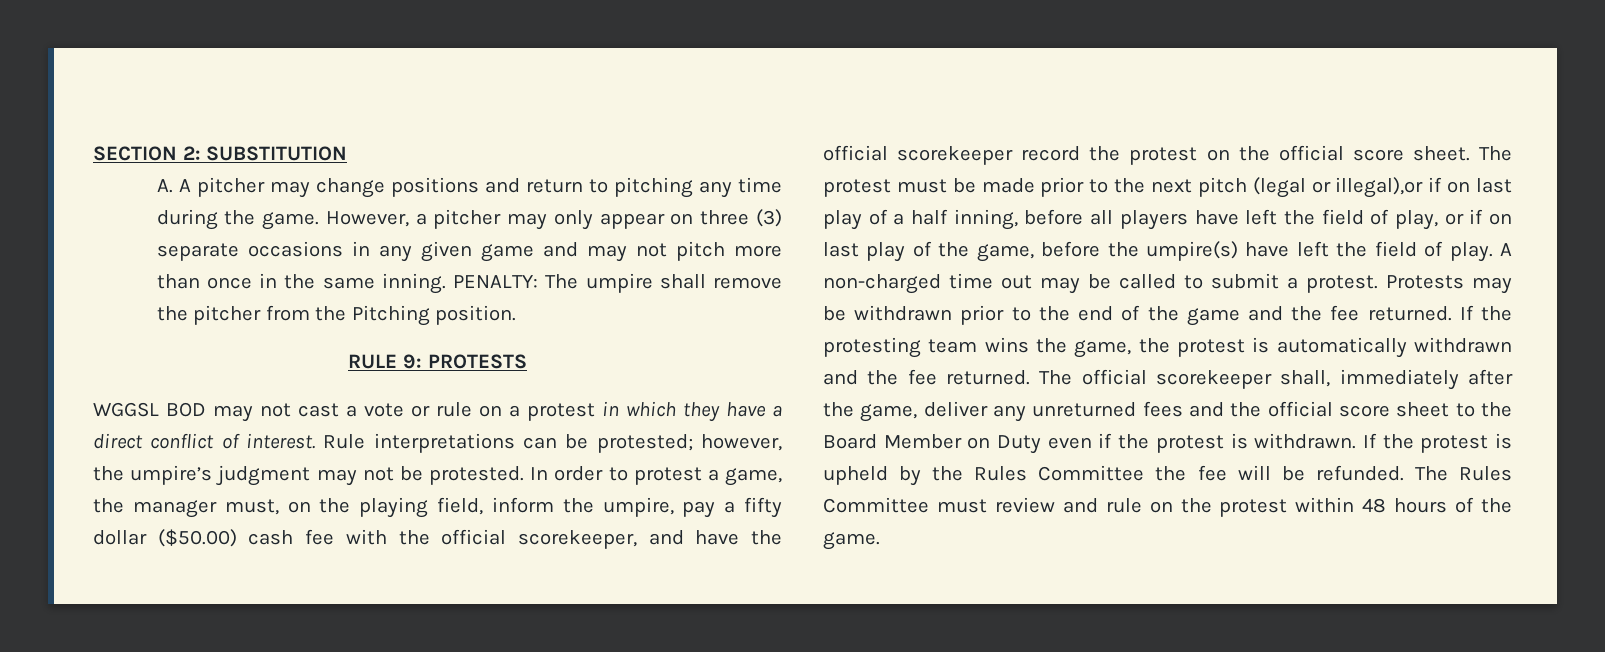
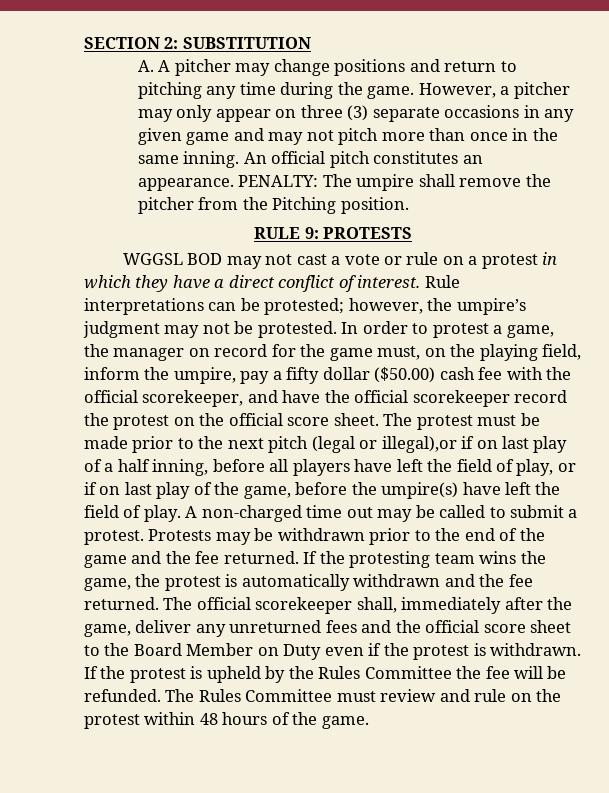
(446, 283) none -> [243,151,483,168] [137,178,234,191] An official pitch constitutes an appearance.
(217, 509) none -> [188,344,373,361] on record for the game

